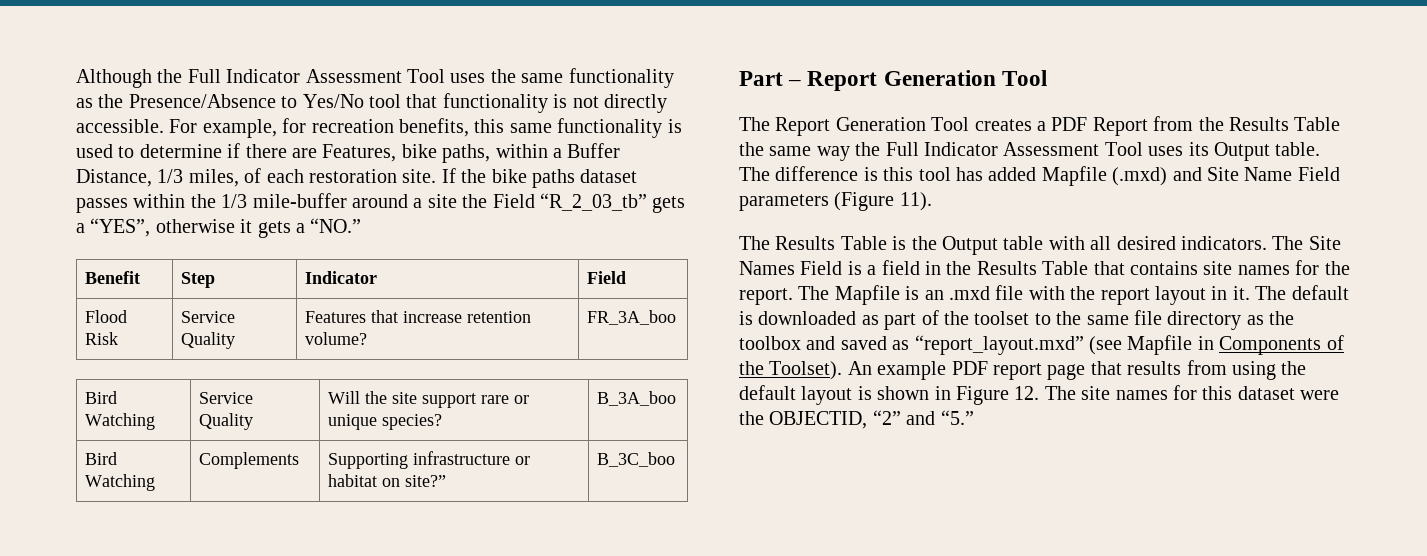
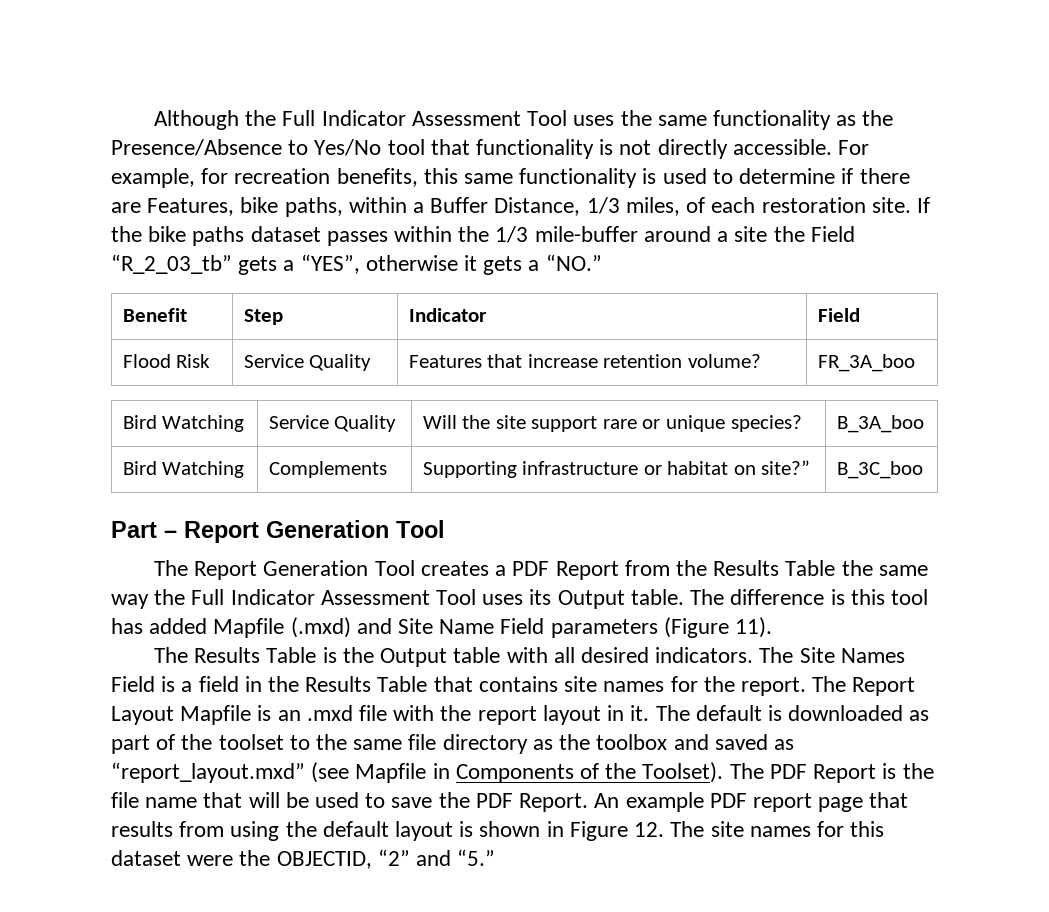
(830, 293) none -> [852,677,916,696] [111,706,174,725] Report Layout
(843, 370) none -> [729,763,934,783] [111,792,589,812] The PDF Report is the file name that will be used to save the PDF Report.

